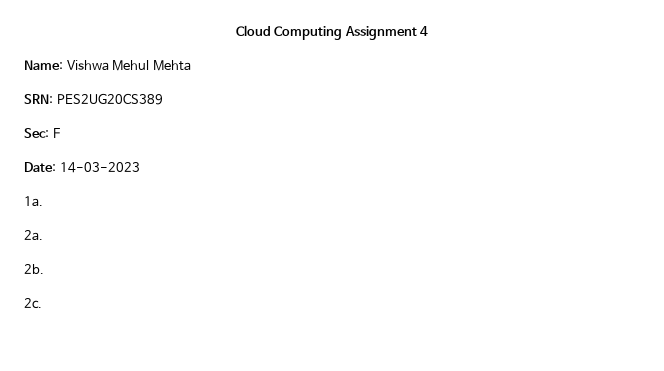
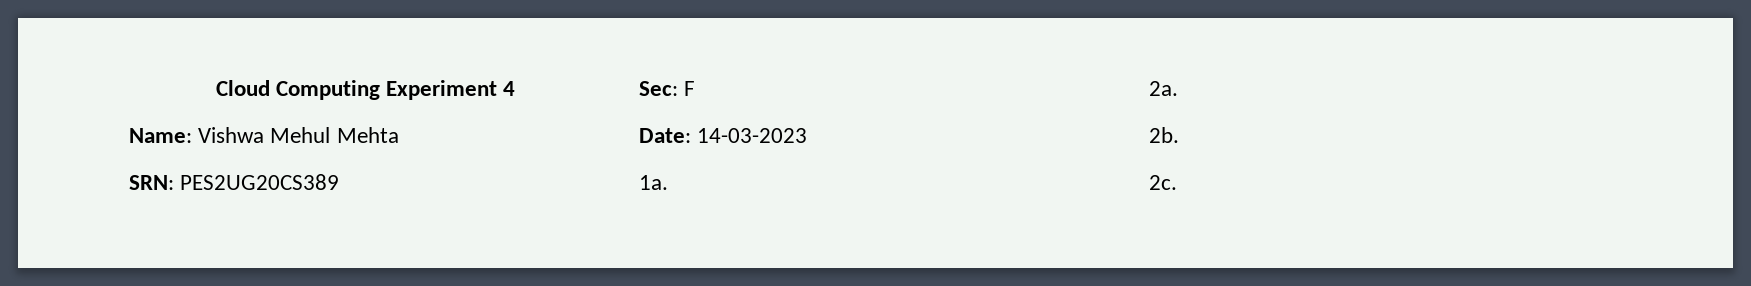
[344,26,417,40] Assignment -> [386,80,498,100] Experiment

